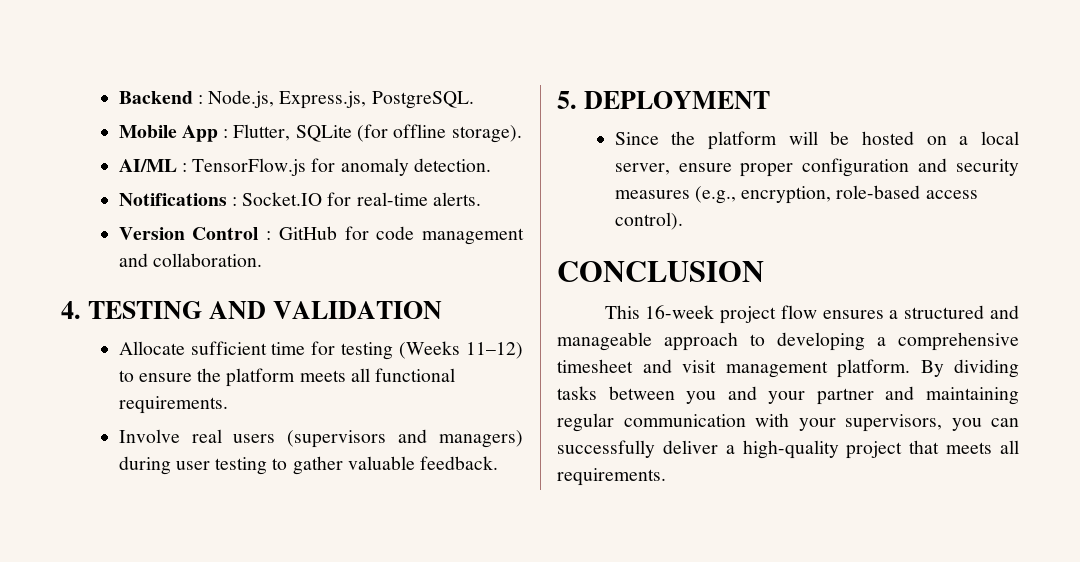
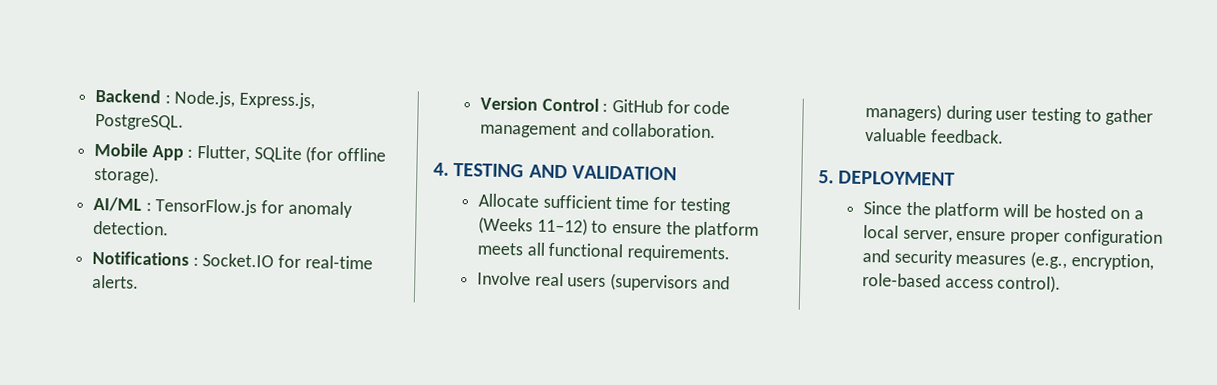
[557,261,764,282] [604,305,1020,324] [557,332,1019,351] [557,359,1019,378] [557,386,1019,405] [557,413,1019,432] [557,440,1019,459] [557,468,666,486] // CONCLUSION // This 16-week project flow ensures a structured and manageable approach to developing a comprehensive timesheet and visit management platform. By dividing tasks between you and your partner and maintaining regular communication with your supervisors, you can successfully deliver a high-quality project that meets all requirements. -> (1062, 283) none

